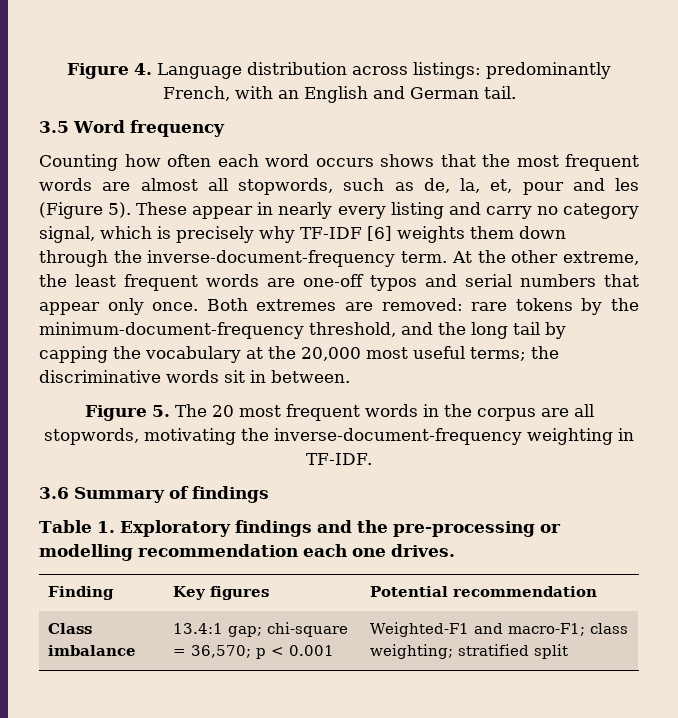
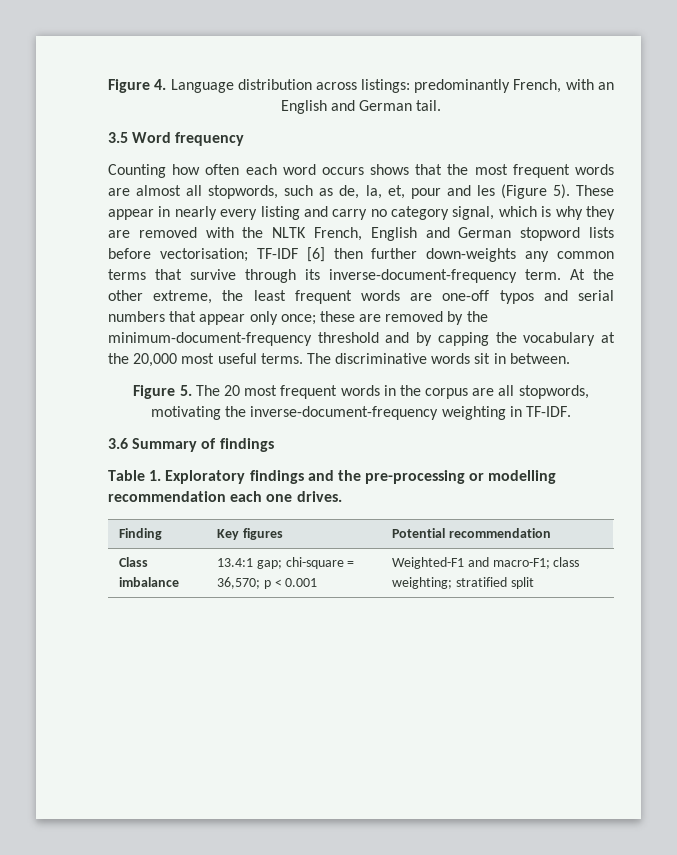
[176,226,566,243] [39,250,142,267] precisely why TF-IDF [6] weights them down through the -> [555,206,615,220] [108,227,614,241] [108,247,614,262] [108,269,320,283] why they are removed with the NLTK French, English and German stopword lists before vectorisation; TF-IDF [6] then further down-weights any common terms that survive through its
[152,298,640,315] [39,322,540,339] once. Both extremes are removed: rare tokens by the minimum-document-frequency threshold, and the long tail -> [280,311,488,325] [108,332,410,346] once; these are removed by the minimum-document-frequency threshold and
[470,346,559,361] terms; the -> [260,353,331,364] terms. The

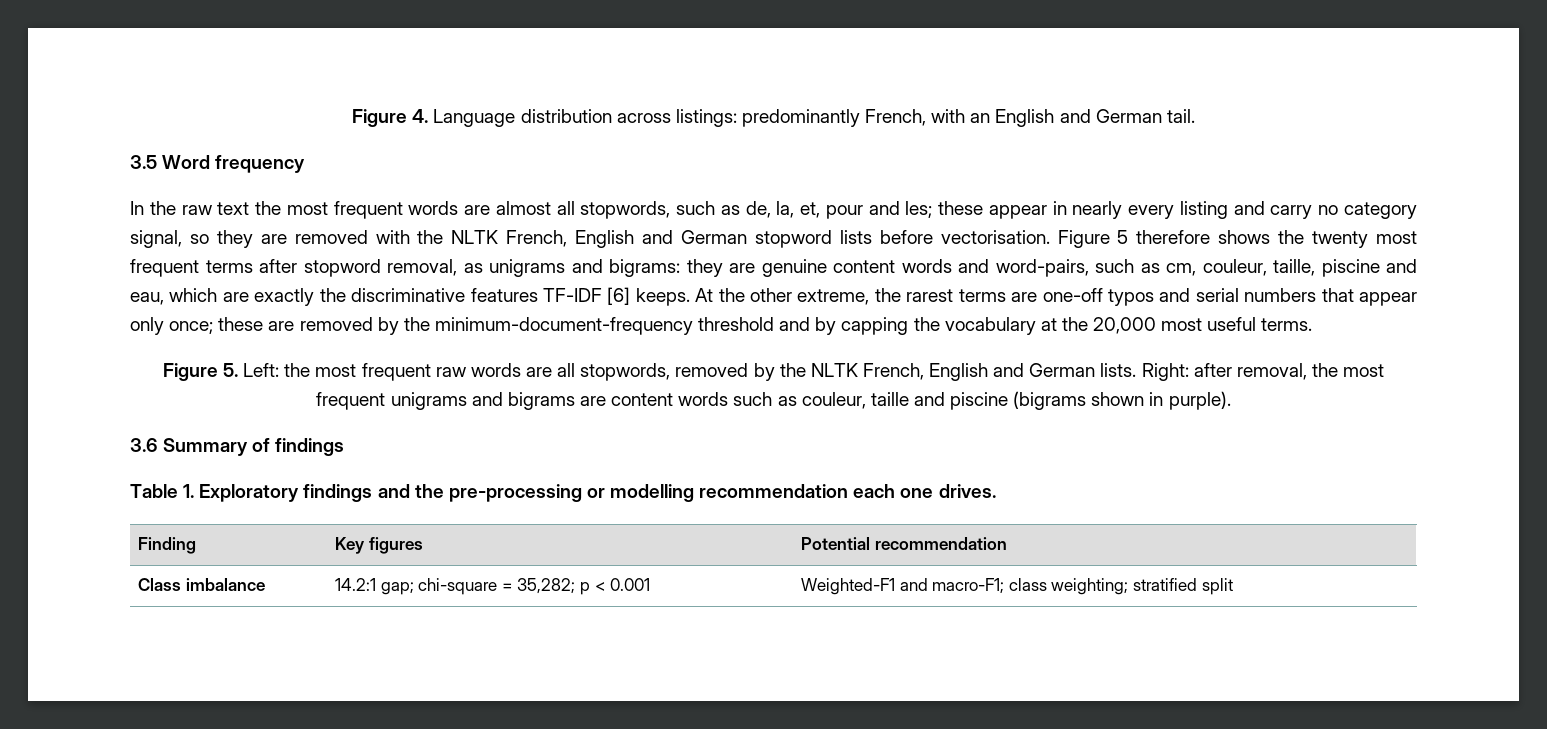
[108,164,443,178] Counting how often each word occurs shows that -> [130,201,250,215] In the raw text
[476,184,614,199] les (Figure 5). These -> [905,201,984,218] les; these
[498,206,583,220] which is why -> [189,234,209,244] so
[159,247,614,262] [108,269,561,283] vectorisation; TF-IDF [6] then further down-weights any common terms that survive through its inverse-document-frequency term. -> [940,230,1418,248] [130,259,1417,277] [130,287,690,306] vectorisation. Figure 5 therefore shows the twenty most frequent terms after stopword removal, as unigrams and bigrams: they are genuine content words and word-pairs, such as cm, couleur, taille, piscine and eau, which are exactly the discriminative features TF-IDF [6] keeps.
[253,290,400,304] least frequent words -> [906,289,1006,302] rarest terms
[306,353,570,364] [133,385,589,399] [151,406,571,420] The discriminative words sit in between. // Figure 5. The 20 most frequent words in the corpus are all stopwords, motivating the inverse-document-frequency weighting in TF-IDF. -> [162,363,1385,381] [316,391,1231,410] // Figure 5. Left: the most frequent raw words are all stopwords, removed by the NLTK French, English and German lists. Right: after removal, the most frequent unigrams and bigrams are content words such as couleur, taille and piscine (bigrams shown in purple).
[216,558,253,567] 13.4:1 -> [335,578,377,591] 14.2:1
[216,577,260,589] 36,570; -> [517,578,576,594] 35,282;

